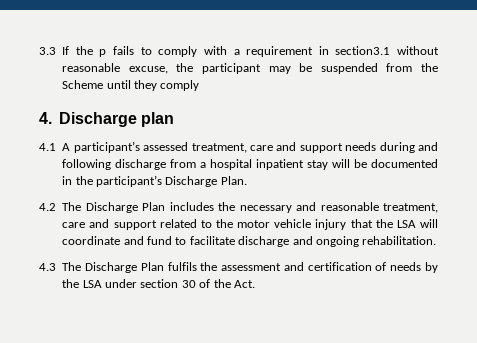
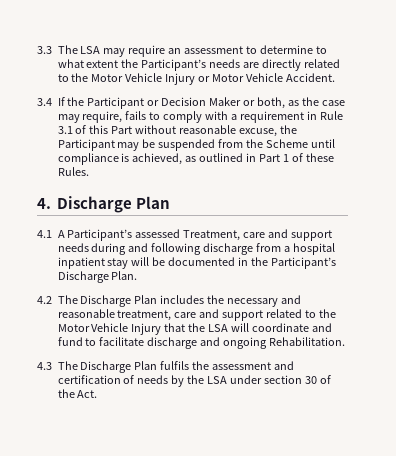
[62,46,107,57] If the p -> [57,45,328,57] [57,59,341,71] [57,73,336,85] [37,97,346,109] [57,111,123,123] The LSA may require an assessment to determine to what extent the Participant’s needs are directly related to the Motor Vehicle Injury or Motor Vehicle Accident. // 3.4 If the Participant or Decision Maker or both, as the case may require,
[335,46,391,55] section3.1 -> [320,111,344,120] [57,125,133,134] Rule 3.1 of this Part
[202,63,262,74] participant -> [57,139,115,151] Participant
[134,80,200,91] they comply -> [57,153,335,165] [57,167,89,176] compliance is achieved, as outlined in Part 1 of these Rules.
[141,112,175,127] plan -> [135,196,170,209] Plan
[73,141,247,153] participant’s assessed treatment, -> [67,229,241,241] Participant’s assessed Treatment,
[96,175,162,187] participant’s -> [271,257,337,269] Participant’s
[237,219,347,230] motor vehicle injury -> [57,323,162,335] Motor Vehicle Injury
[362,236,437,245] rehabilitation. -> [269,337,346,346] Rehabilitation.

